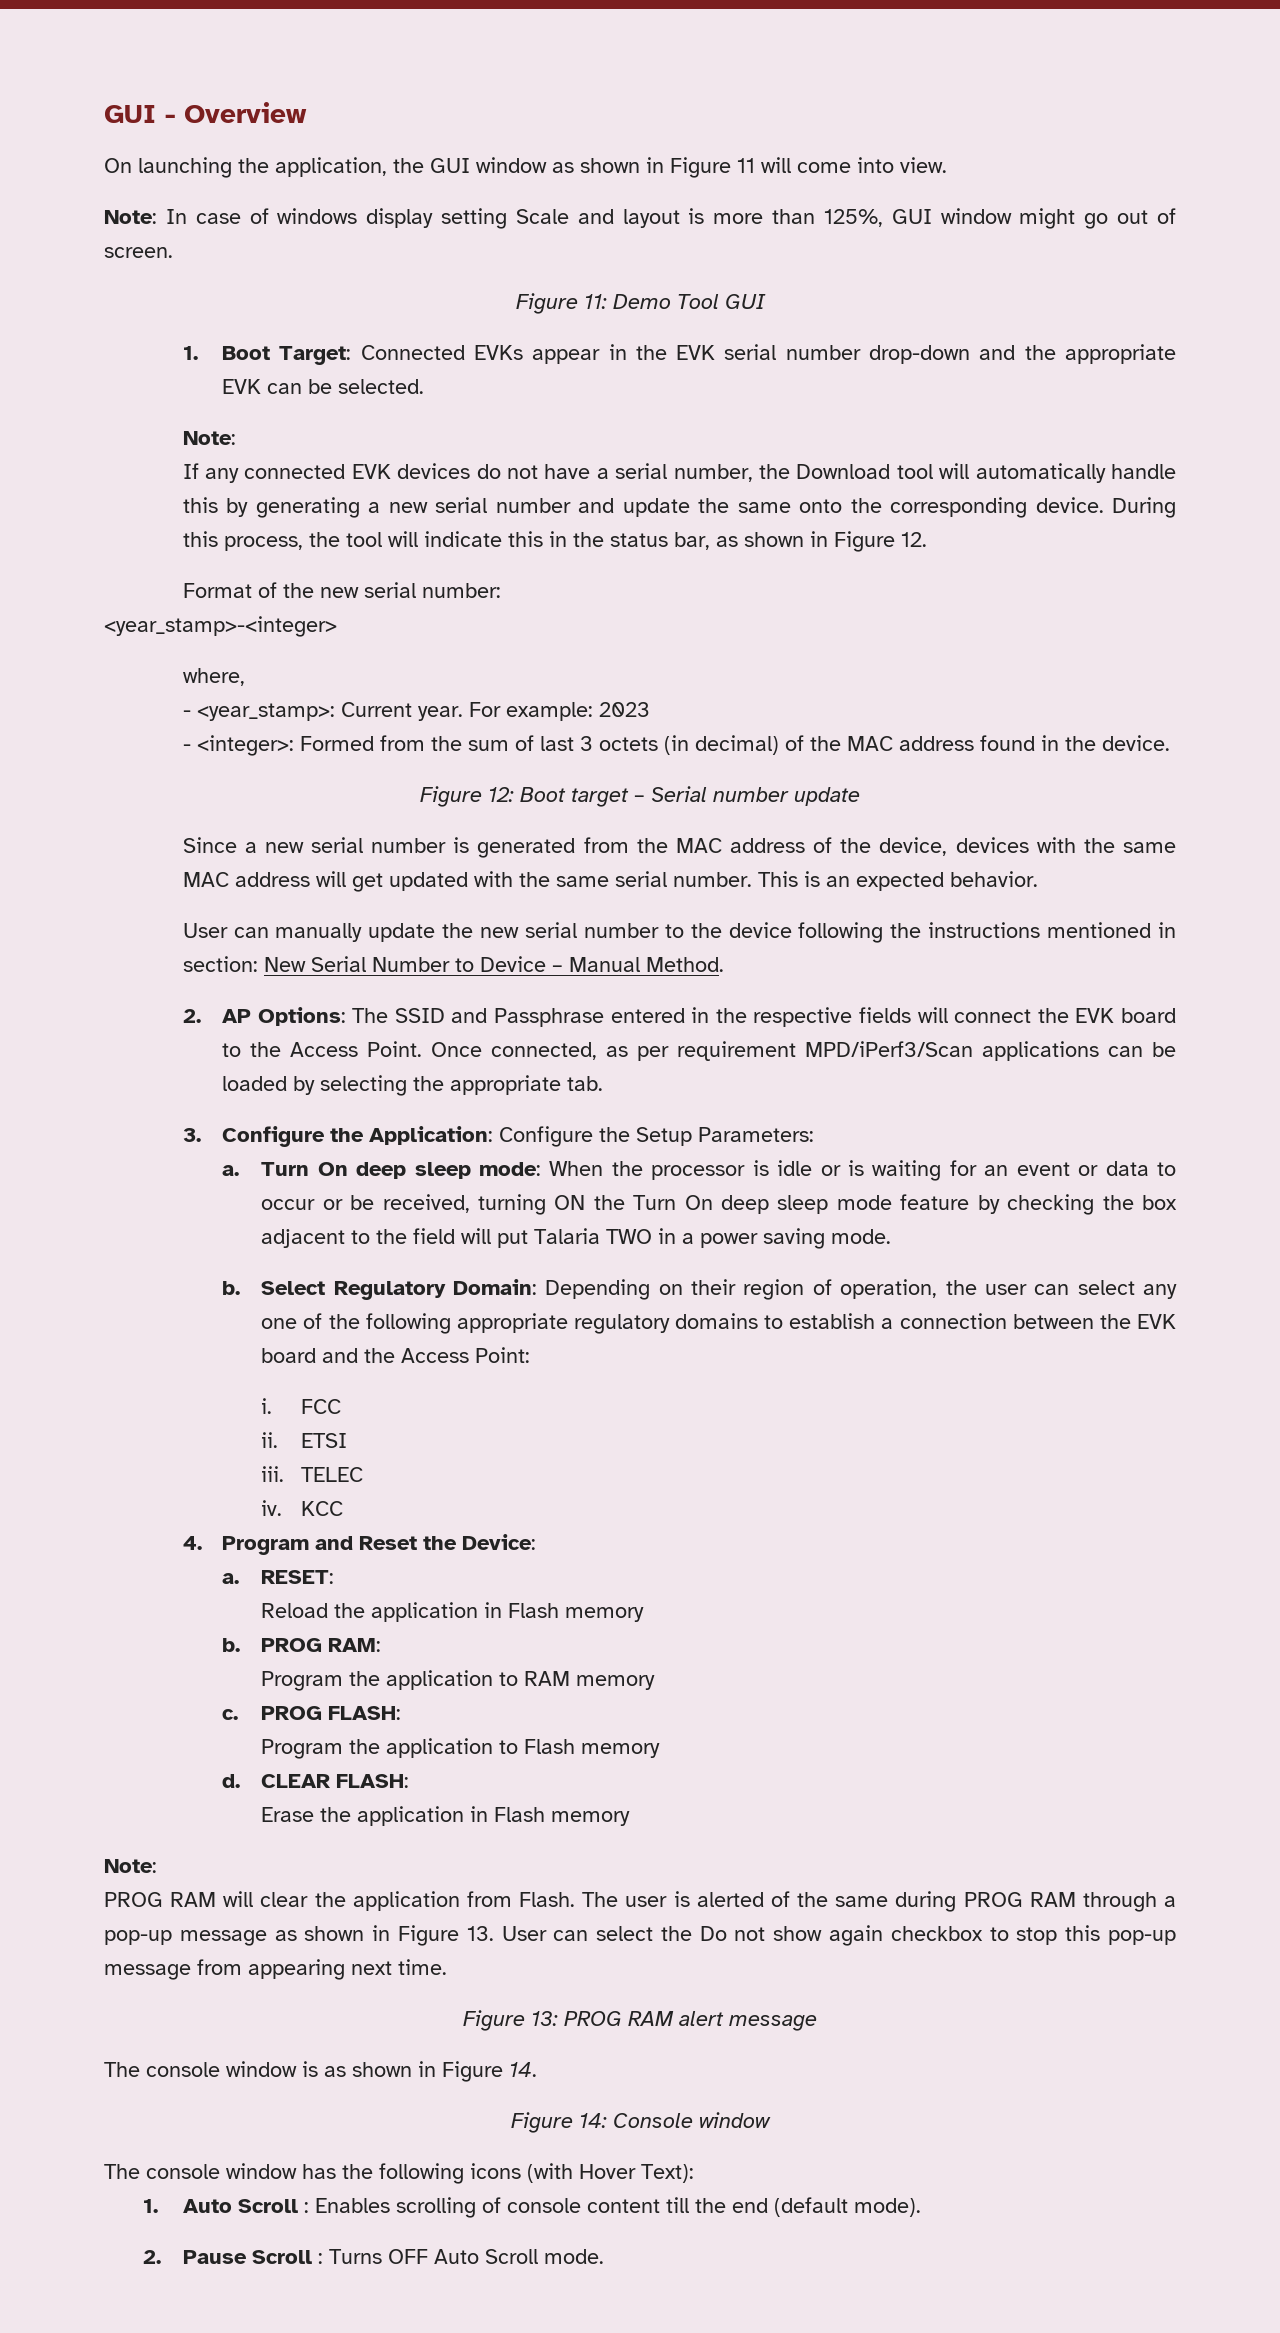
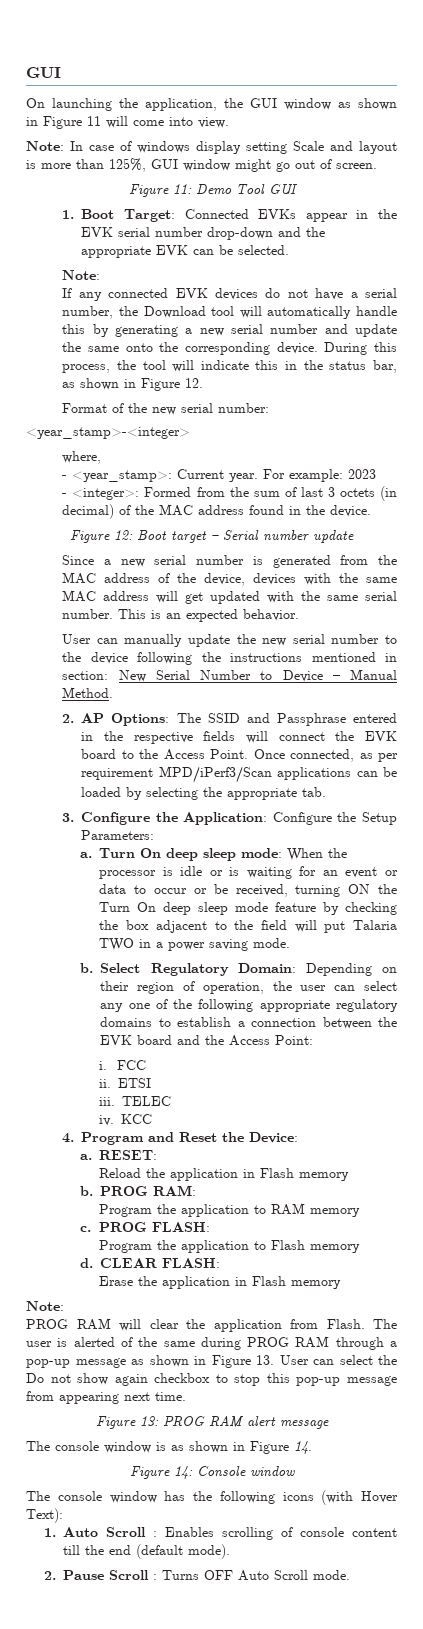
[104,102,307,123] GUI - Overview -> [26,67,61,78] GUI

